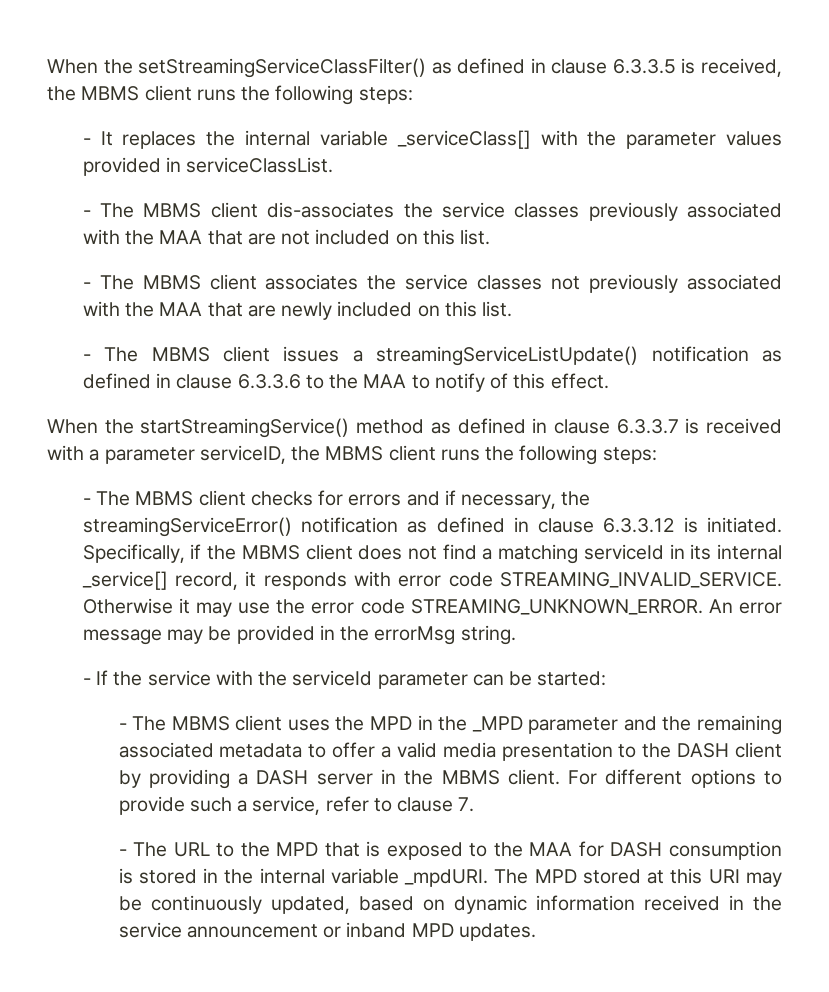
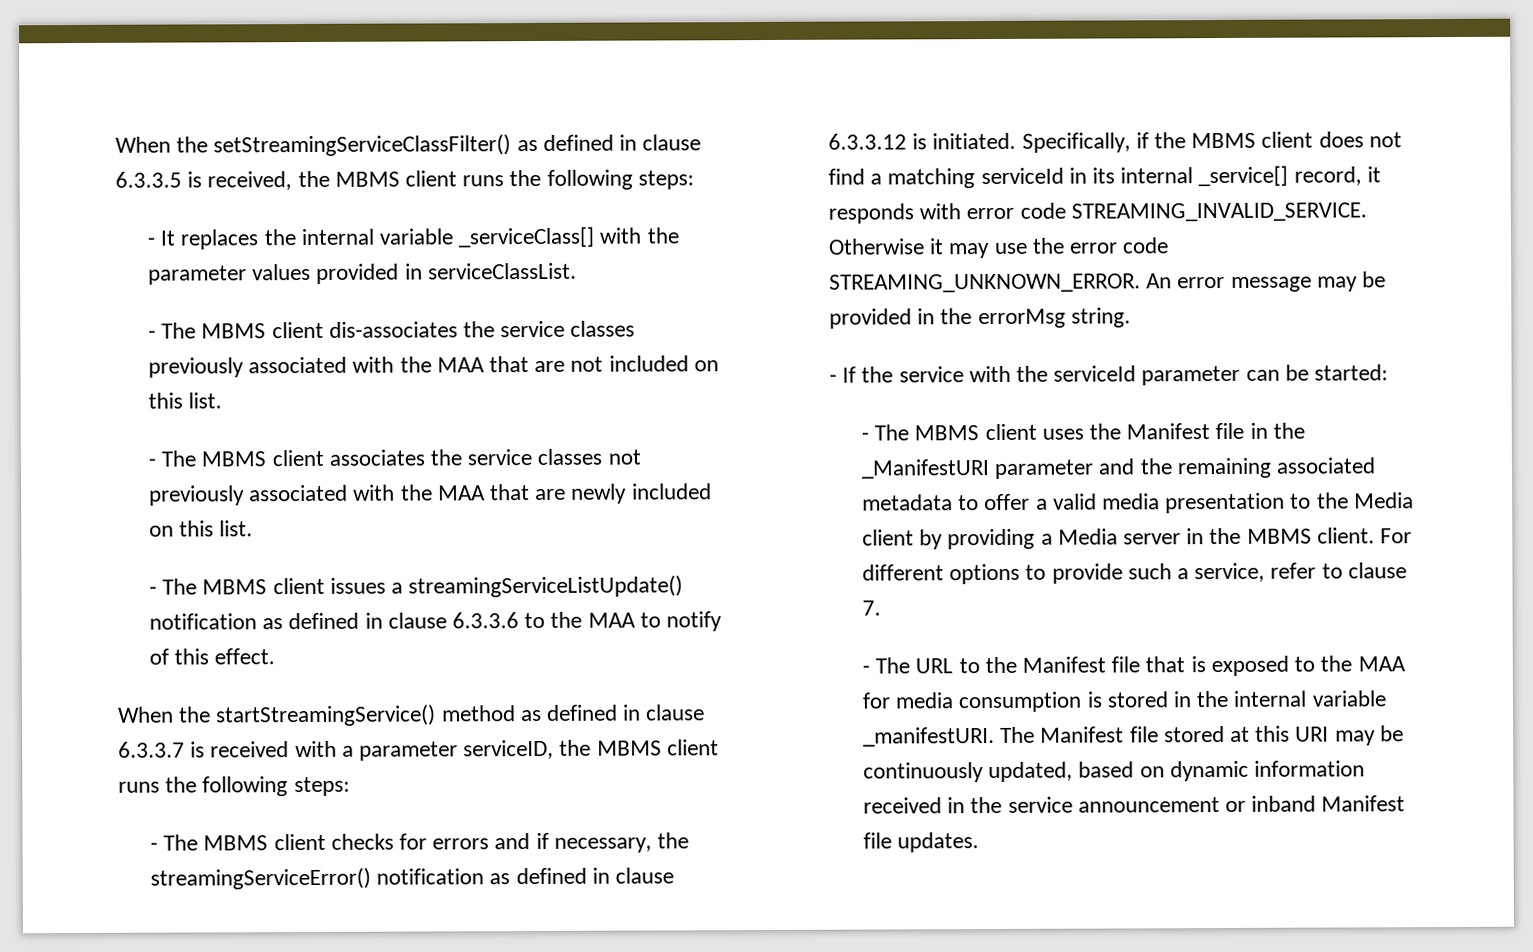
[369,715,523,732] MPD in the _MPD -> [1126,422,1305,440] [861,459,991,479] Manifest file in the _ManifestURI
[677,743,730,758] DASH -> [1353,492,1414,509] Media
[256,770,309,785] DASH -> [1057,528,1118,545] Media
[276,842,319,856] MPD -> [1022,656,1141,673] Manifest file
[610,842,663,857] DASH -> [895,692,955,709] media
[404,869,577,887] _mpdURI. The MPD -> [863,726,1159,747] _manifestURI. The Manifest file
[411,923,454,937] MPD -> [1321,795,1406,812] [863,832,893,849] Manifest file

